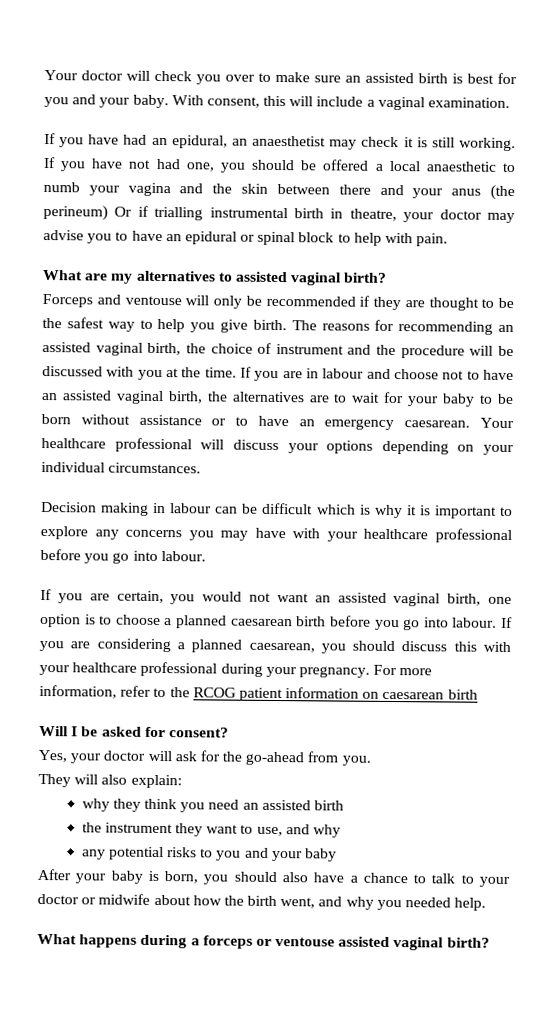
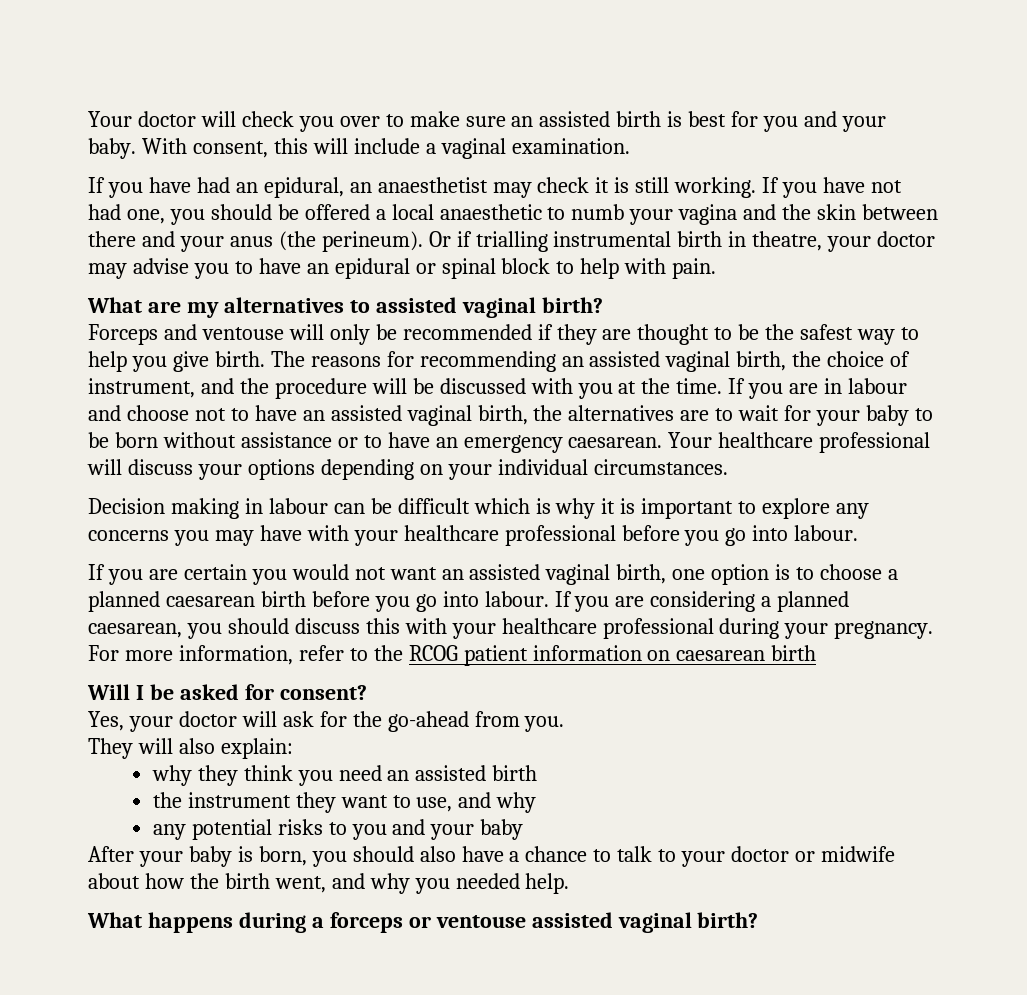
[43,204,108,221] perineum) -> [321,231,423,252] perineum).
[275,343,344,355] instrument -> [88,378,195,398] instrument,
[116,590,164,604] certain, -> [183,564,247,580] certain

